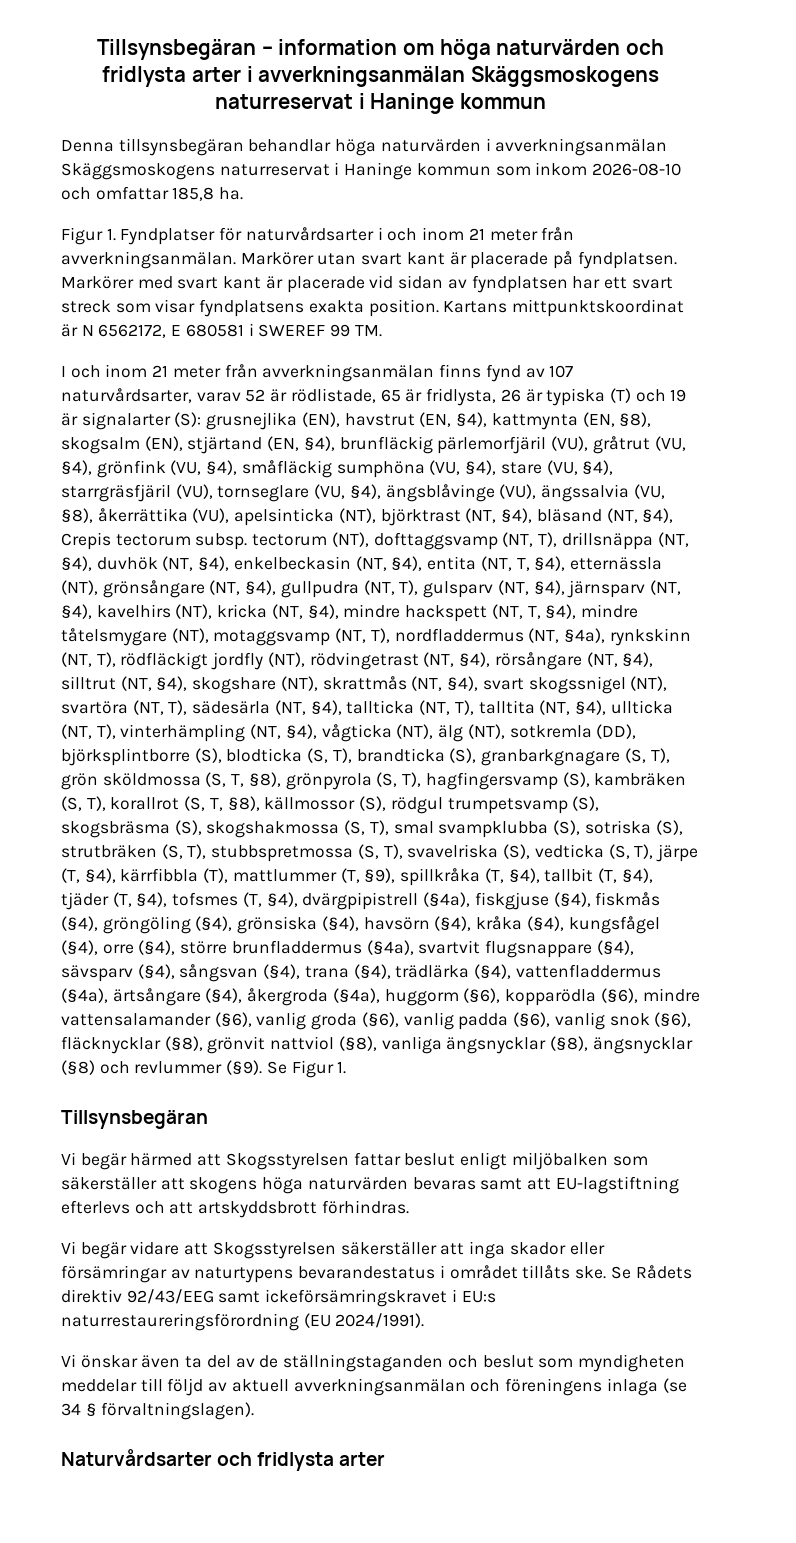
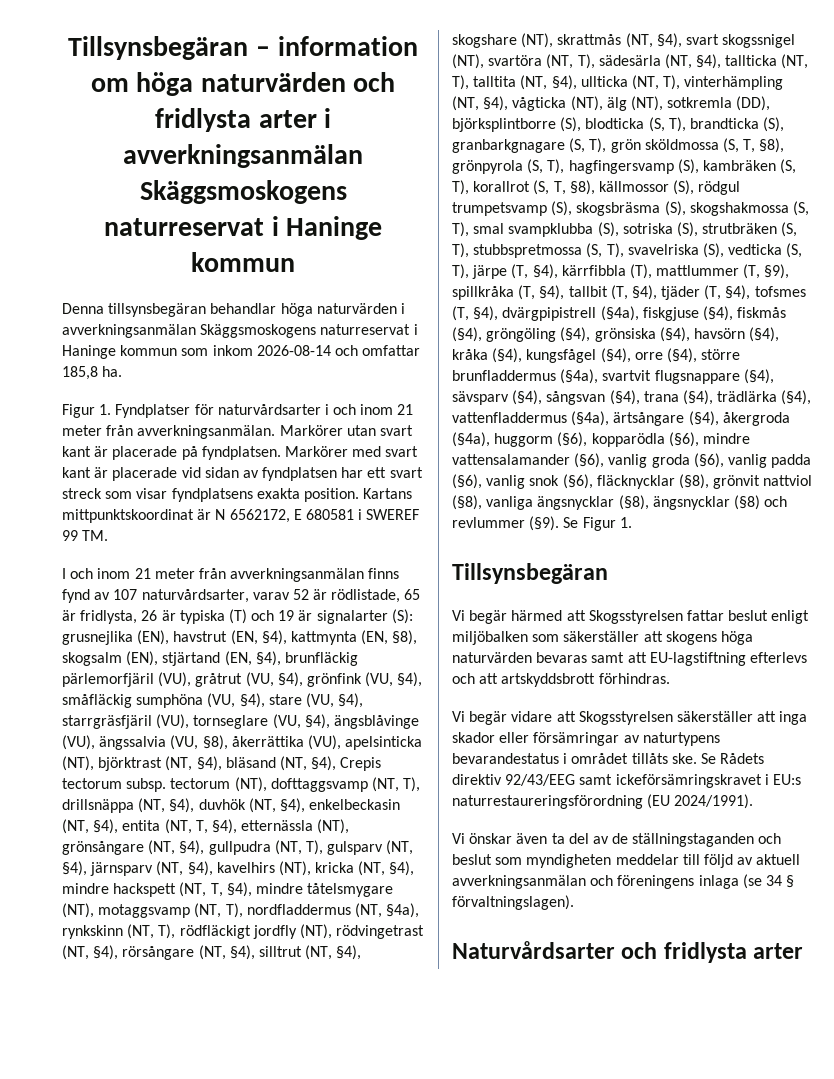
[592,163,682,176] 2026-08-10 -> [256,345,331,356] 2026-08-14

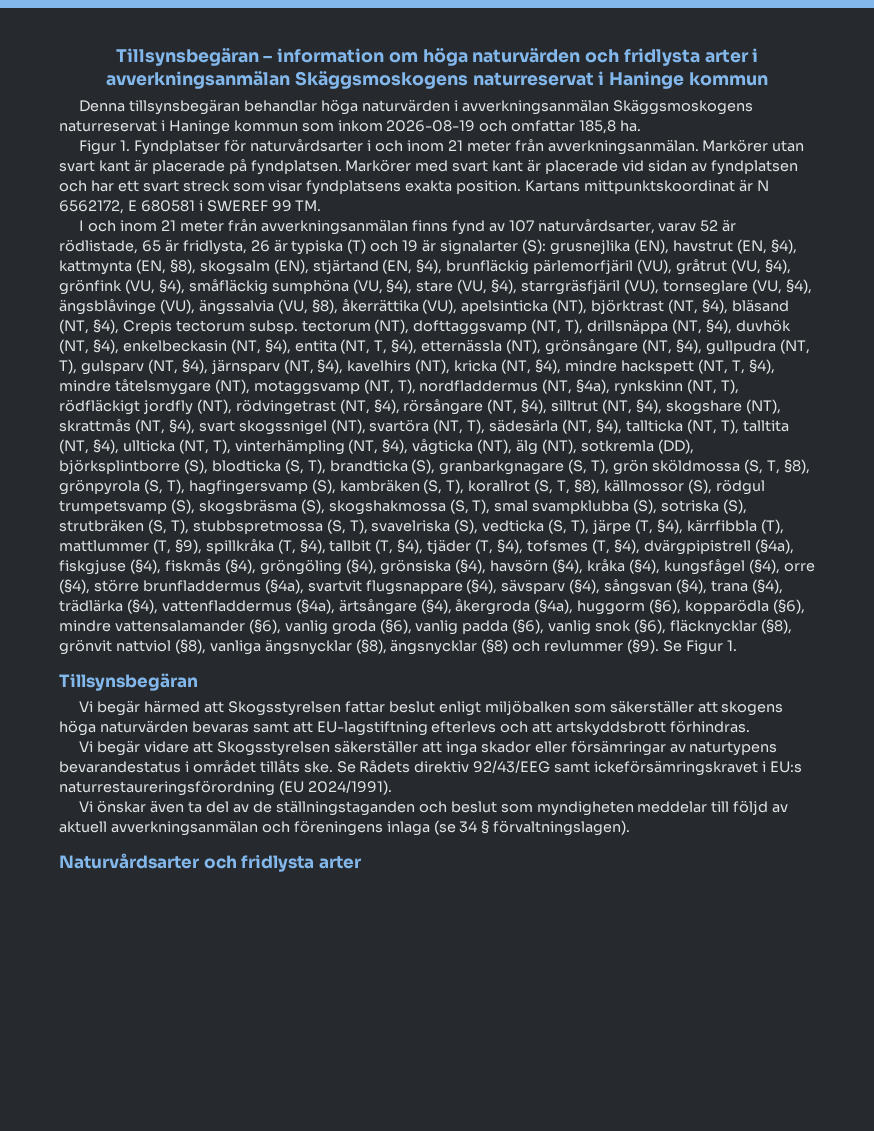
[256,345,331,356] 2026-08-14 -> [386,120,476,132] 2026-08-19
(338, 474) none -> [59,180,87,192] och

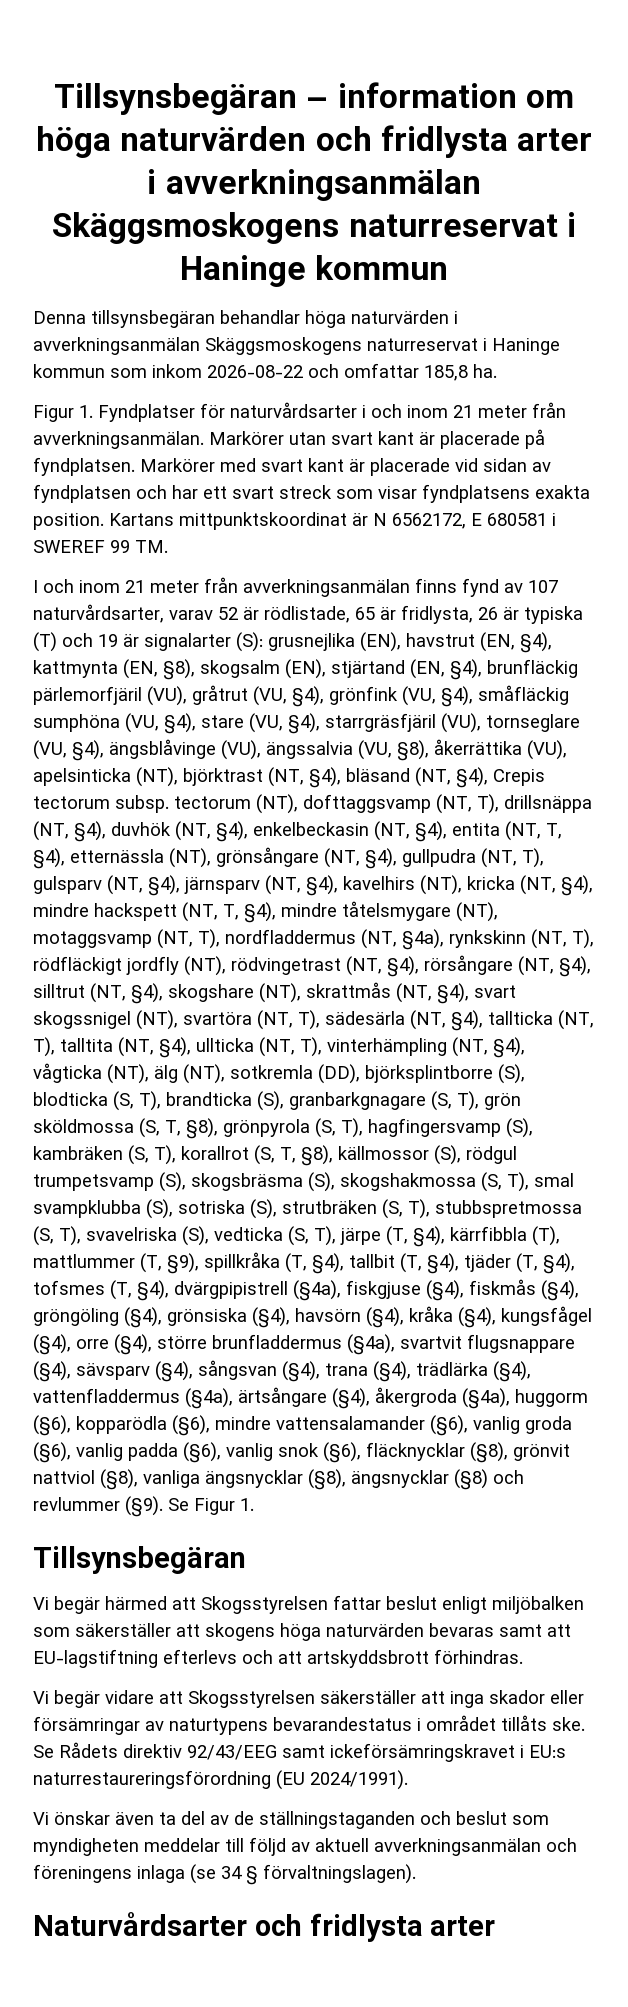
[386,120,476,132] 2026-08-19 -> [207,365,303,378] 2026-08-22

